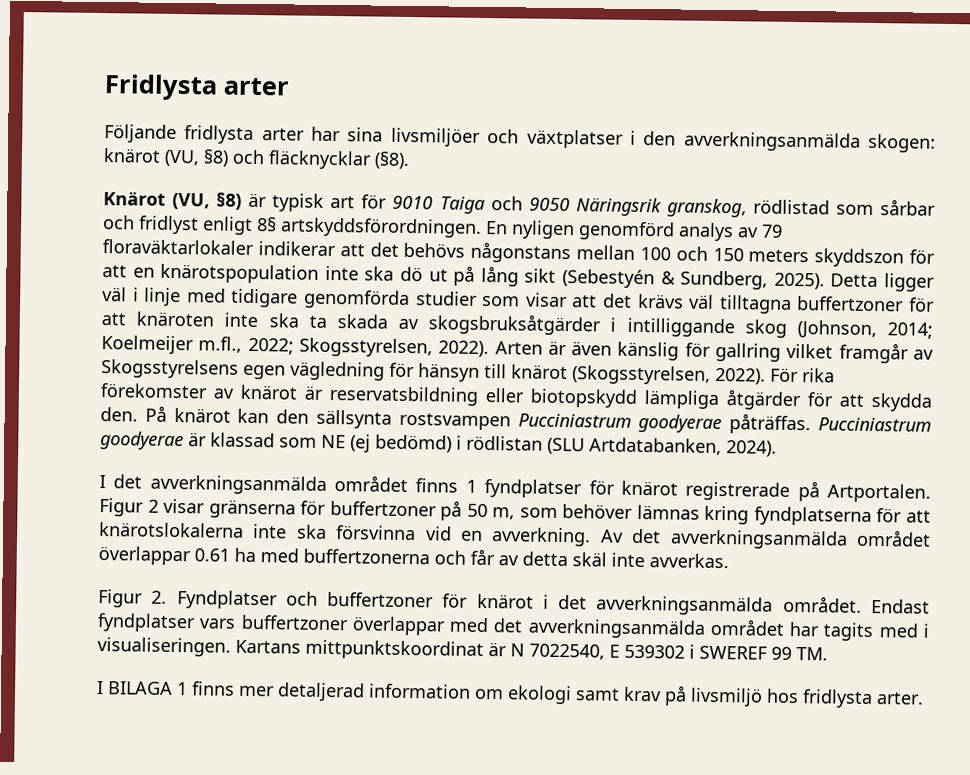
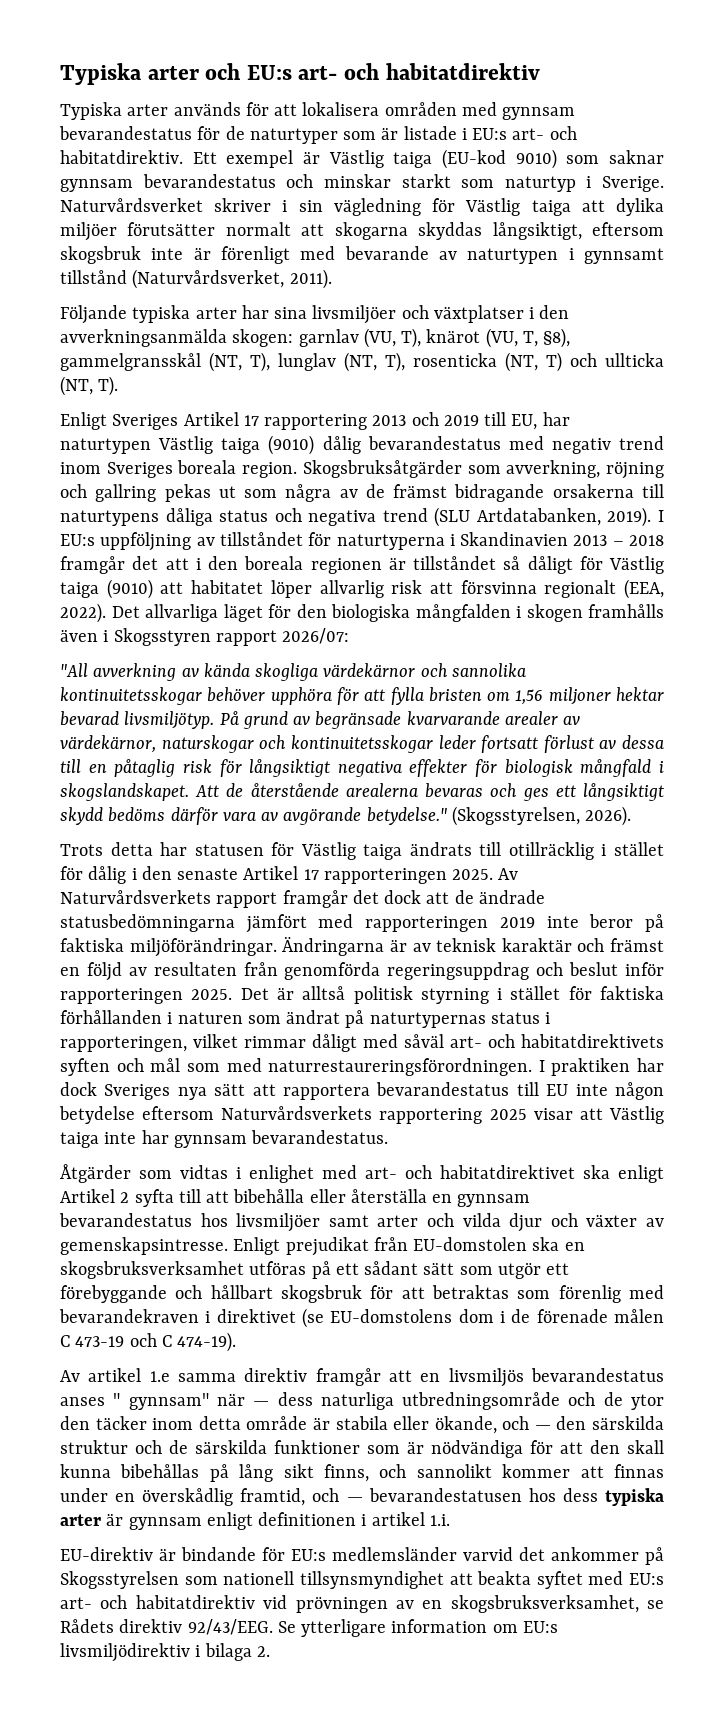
[104,74,289,101] Fridlysta arter -> [60,63,540,85] [60,102,576,120] [59,126,577,144] [60,149,665,169] [60,174,664,192] [60,198,664,216] [60,222,665,241] [60,246,664,264] [60,269,332,289] Typiska arter och EU:s art- och habitatdirektiv // Typiska arter används för att lokalisera områden med gynnsam bevarandestatus för de naturtyper som är listade i EU:s art- och habitatdirektiv. Ett exempel är Västlig taiga (EU-kod 9010) som saknar gynnsam bevarandestatus och minskar starkt som naturtyp i Sverige. Naturvårdsverket skriver i sin vägledning för Västlig taiga att dylika miljöer förutsätter normalt att skogarna skyddas långsiktigt, eftersom skogsbruk inte är förenligt med bevarande av naturtypen i gynnsamt tillstånd (Naturvårdsverket, 2011).
[184,125,255,144] fridlysta -> [132,305,191,323] typiska
[103,148,410,170] [103,191,937,218] [103,215,783,242] [102,239,936,268] [102,263,936,292] [102,287,936,314] [101,311,933,340] [101,335,934,364] [101,359,835,385] [100,383,932,412] [100,405,932,435] [100,431,777,457] [99,474,932,503] [99,498,931,526] [99,522,931,550] [98,546,729,569] [98,589,930,616] [97,613,929,642] [97,637,828,661] [97,681,924,709] knärot (VU, §8) och fläcknycklar (§8). // Knärot (VU, §8) är typisk art för 9010 Taiga och 9050 Näringsrik granskog, rödlistad som sårbar och fridlyst enligt 8§ artskyddsförordningen. En nyligen genomförd analys av 79 floraväktarlokaler indikerar att det behövs någonstans mellan 100 och 150 meters skyddszon för att en knärotspopulation inte ska dö ut på lång sikt (Sebestyén & Sundberg, 2025). Detta ligger väl i linje med tidigare genomförda studier som visar att det krävs väl tilltagna buffertzoner för att knäroten inte ska ta skada av skogsbruksåtgärder i intilliggande skog (Johnson, 2014; Koelmeijer m.fl., 2022; Skogsstyrelsen, 2022). Arten är även känslig för gallring vilket framgår av Skogsstyrelsens egen vägledning för hänsyn till knärot (Skogsstyrelsen, 2022). För rika förekomster av knärot är reservatsbildning eller biotopskydd lämpliga åtgärder för att skydda den. På knärot kan den sällsynta rostsvampen Pucciniastrum goodyerae påträffas. Pucciniastrum goodyerae är klassad som NE (ej bedömd) i rödlistan (SLU Artdatabanken, 2024). // I det avverkningsanmälda området finns 1 fyndplatser för knärot registrerade på Artportalen. Figur 2 visar gränserna för buffertzoner på 50 m, som behöver lämnas kring fyndplatserna för att knärotslokalerna inte ska försvinna vid en avverkning. Av det avverkningsanmälda området överlappar 0.61 ha med buffertzonerna och får av detta skäl inte avverkas. // Figur 2. Fyndplatser och buffertzoner för knärot i det avverkningsanmälda området. Endast fyndplatser vars buffertzoner överlappar med det avverkningsanmälda området har tagits med i visualiseringen. Kartans mittpunktskoordinat är N 7022540, E 539302 i SWEREF 99 TM. // I BILAGA 1 finns mer detaljerad information om ekologi samt krav på livsmiljö hos fridlysta arter. -> [298,328,571,348] [60,352,664,372] [60,376,119,396] [60,412,570,430] [60,435,664,455] [60,460,664,479] [60,484,664,502] [60,507,664,527] [60,532,664,551] [60,556,664,574] [60,579,664,599] [60,603,664,623] [60,628,350,646] [60,663,526,681] [60,687,664,705] [60,711,581,729] [60,735,664,753] [60,759,664,777] [60,783,664,801] [60,806,632,826] [60,842,664,860] [60,866,519,884] [60,890,545,908] [60,914,664,933] [60,936,664,957] [60,962,665,981] [60,986,664,1004] [60,1010,551,1028] [60,1034,664,1052] [60,1058,664,1076] [60,1082,664,1100] [59,1106,664,1124] [60,1130,389,1148] [60,1164,664,1183] [60,1189,531,1207] [59,1213,665,1232] [60,1237,585,1256] [60,1261,570,1279] [60,1285,664,1303] [59,1308,664,1328] [60,1332,237,1352] [60,1368,664,1387] [60,1392,664,1410] [60,1416,664,1434] [60,1440,664,1458] [60,1464,664,1482] [60,1488,664,1506] [60,1512,450,1530] [60,1547,664,1565] [60,1571,664,1589] [60,1595,664,1613] [60,1619,558,1637] [60,1643,270,1662] garnlav (VU, T), knärot (VU, T, §8), gammelgransskål (NT, T), lunglav (NT, T), rosenticka (NT, T) och ullticka (NT, T). // Enligt Sveriges Artikel 17 rapportering 2013 och 2019 till EU, har naturtypen Västlig taiga (9010) dålig bevarandestatus med negativ trend inom Sveriges boreala region. Skogsbruksåtgärder som avverkning, röjning och gallring pekas ut som några av de främst bidragande orsakerna till naturtypens dåliga status och negativa trend (SLU Artdatabanken, 2019). I EU:s uppföljning av tillståndet för naturtyperna i Skandinavien 2013 – 2018 framgår det att i den boreala regionen är tillståndet så dåligt för Västlig taiga (9010) att habitatet löper allvarlig risk att försvinna regionalt (EEA, 2022). Det allvarliga läget för den biologiska mångfalden i skogen framhålls även i Skogsstyren rapport 2026/07: // "All avverkning av kända skogliga värdekärnor och sannolika kontinuitetsskogar behöver upphöra för att fylla bristen om 1,56 miljoner hektar bevarad livsmiljötyp. På grund av begränsade kvarvarande arealer av värdekärnor, naturskogar och kontinuitetsskogar leder fortsatt förlust av dessa till en påtaglig risk för långsiktigt negativa effekter för biologisk mångfald i skogslandskapet. Att de återstående arealerna bevaras och ges ett långsiktigt skydd bedöms därför vara av avgörande betydelse." (Skogsstyrelsen, 2026). // Trots detta har statusen för Västlig taiga ändrats till otillräcklig i stället för dålig i den senaste Artikel 17 rapporteringen 2025. Av Naturvårdsverkets rapport framgår det dock att de ändrade statusbedömningarna jämfört med rapporteringen 2019 inte beror på faktiska miljöförändringar. Ändringarna är av teknisk karaktär och främst en följd av resultaten från genomförda regeringsuppdrag och beslut inför rapporteringen 2025. Det är alltså politisk styrning i stället för faktiska förhållanden i naturen som ändrat på naturtypernas status i rapporteringen, vilket rimmar dåligt med såväl art- och habitatdirektivets syften och mål som med naturrestaureringsförordningen. I praktiken har dock Sveriges nya sätt att rapportera bevarandestatus till EU inte någon betydelse eftersom Naturvårdsverkets rapportering 2025 visar att Västlig taiga inte har gynnsam bevarandestatus. // Åtgärder som vidtas i enlighet med art- och habitatdirektivet ska enligt Artikel 2 syfta till att bibehålla eller återställa en gynnsam bevarandestatus hos livsmiljöer samt arter och vilda djur och växter av gemenskapsintresse. Enligt prejudikat från EU-domstolen ska en skogsbruksverksamhet utföras på ett sådant sätt som utgör ett förebyggande och hållbart skogsbruk för att betraktas som förenlig med bevarandekraven i direktivet (se EU-domstolens dom i de förenade målen C 473-19 och C 474-19). // Av artikel 1.e samma direktiv framgår att en livsmiljös bevarandestatus anses " gynnsam" när — dess naturliga utbredningsområde och de ytor den täcker inom detta område är stabila eller ökande, och — den särskilda struktur och de särskilda funktioner som är nödvändiga för att den skall kunna bibehållas på lång sikt finns, och sannolikt kommer att finnas under en överskådlig framtid, och — bevarandestatusen hos dess typiska arter är gynnsam enligt definitionen i artikel 1.i. // EU-direktiv är bindande för EU:s medlemsländer varvid det ankommer på Skogsstyrelsen som nationell tillsynsmyndighet att beakta syftet med EU:s art- och habitatdirektiv vid prövningen av en skogsbruksverksamhet, se Rådets direktiv 92/43/EEG. Se ytterligare information om EU:s livsmiljödirektiv i bilaga 2.

